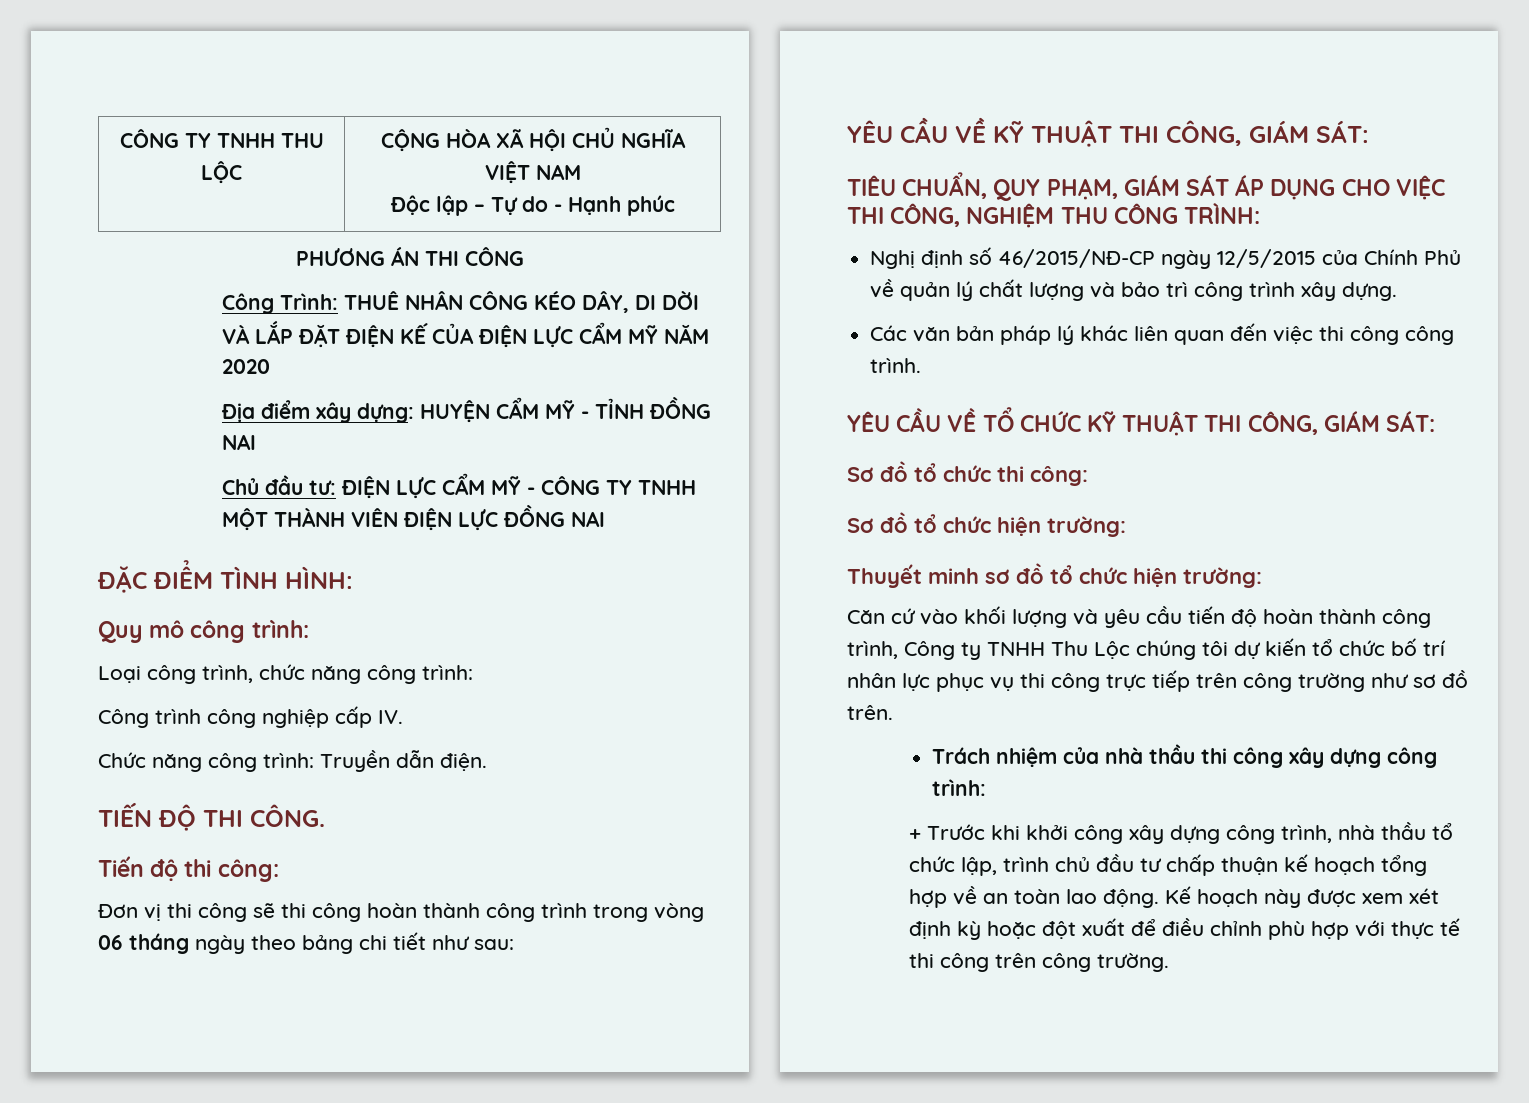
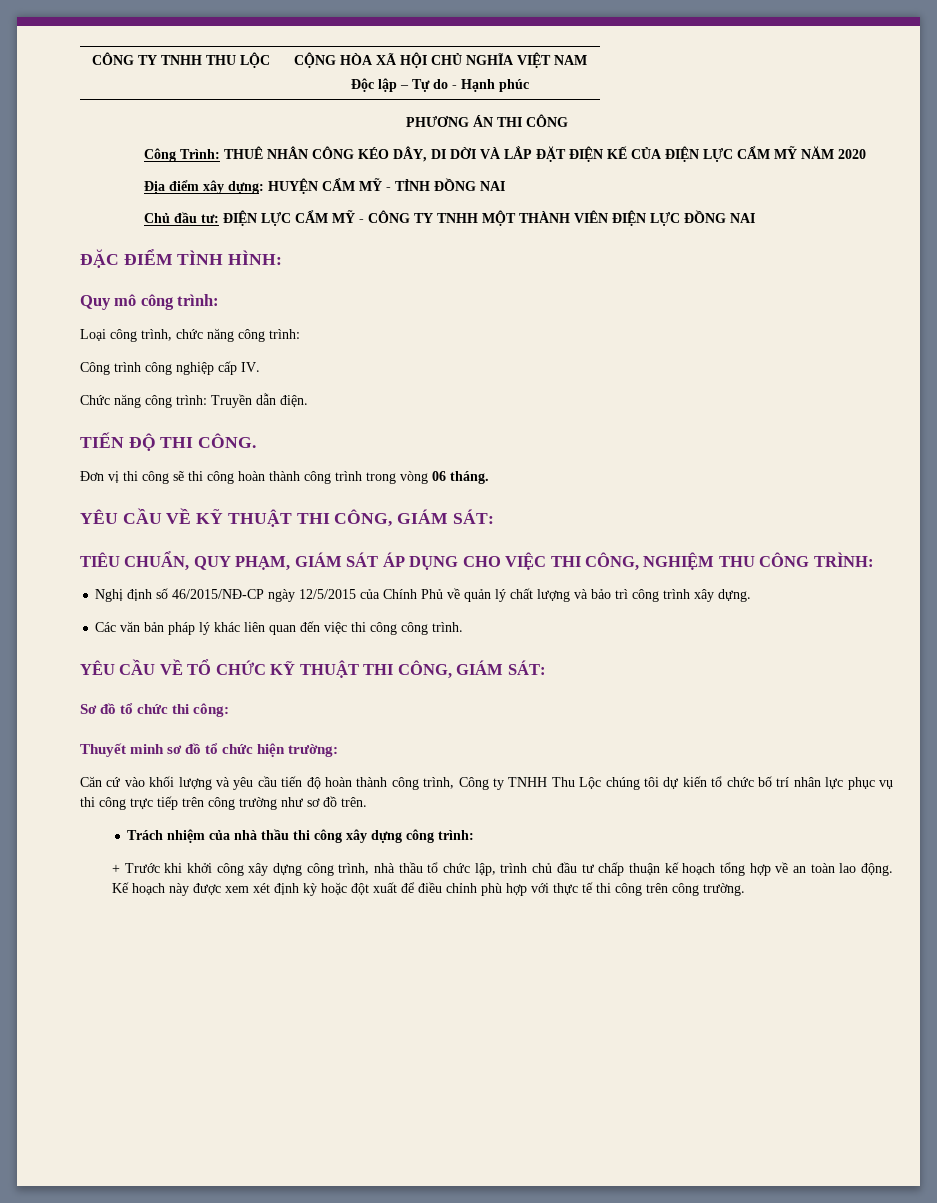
[98,856,279,882] // Tiến độ thi công: -> (257, 440) none
[129,932,514,954] tháng ngày theo bảng chi tiết như sau: -> [450,471,489,484] tháng.
[847,512,1126,537] // Sơ đồ tổ chức hiện trường: -> (230, 710) none

